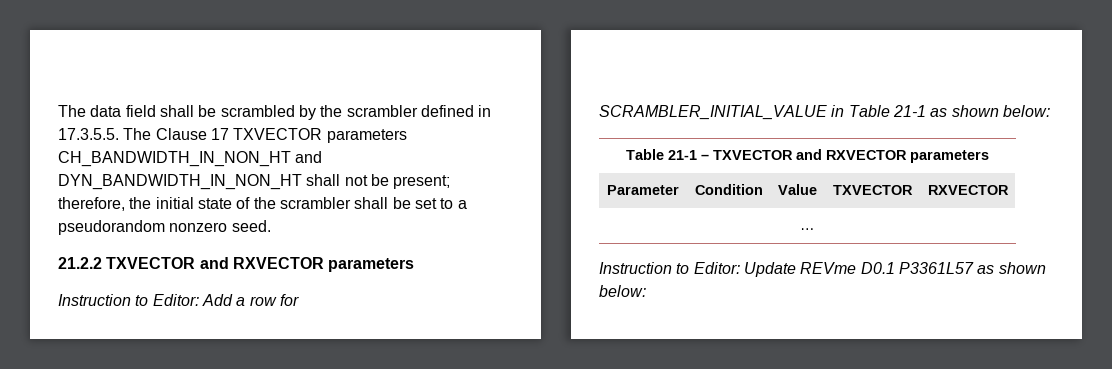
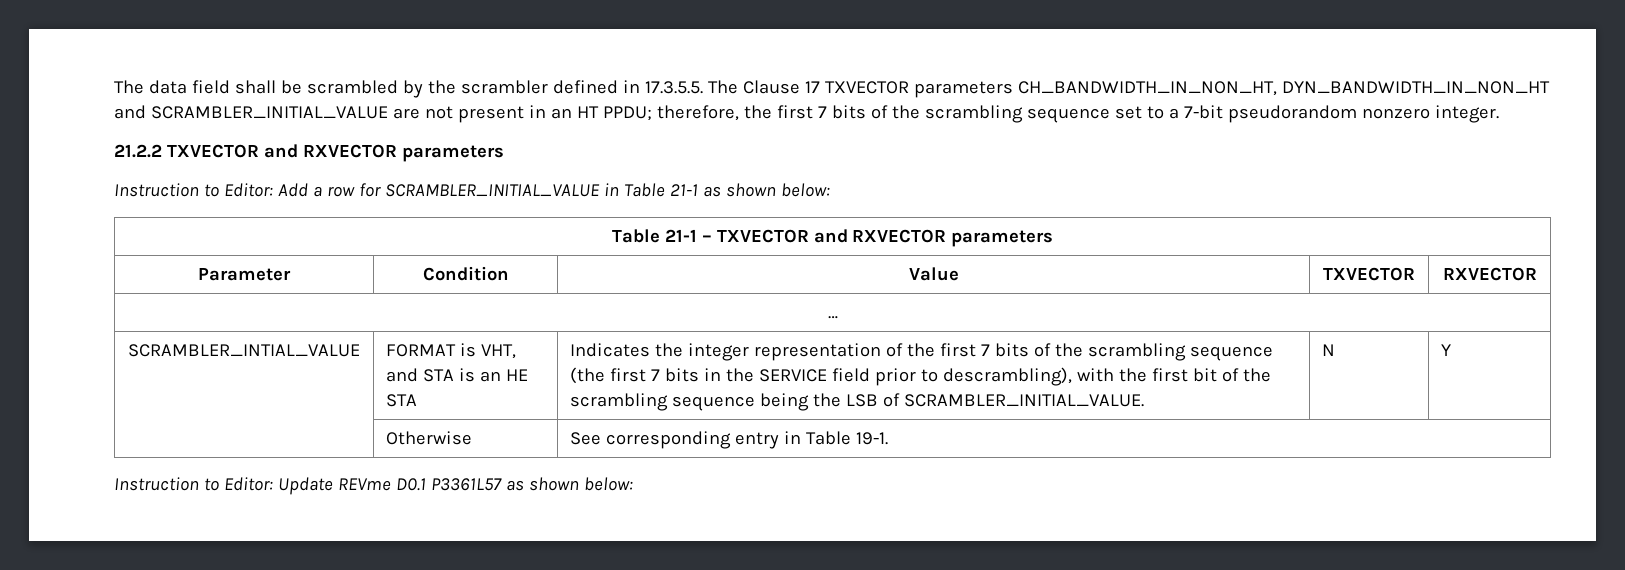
[58,151,323,167] [58,174,451,190] [58,197,411,211] CH_BANDWIDTH_IN_NON_HT and DYN_BANDWIDTH_IN_NON_HT shall not be present; therefore, the initial state of the scrambler shall be -> [1017,81,1550,96] [114,105,1110,123] CH_BANDWIDTH_IN_NON_HT, DYN_BANDWIDTH_IN_NON_HT and SCRAMBLER_INITIAL_VALUE are not present in an HT PPDU; therefore, the first 7 bits of the scrambling sequence
(467, 204) none -> [1183,105,1223,119] 7-bit
[231,220,271,232] seed. -> [1434,105,1499,123] integer.
(815, 229) none -> [128,344,360,357] [386,343,517,359] [386,368,529,382] [386,394,418,407] [570,343,1274,361] [570,367,1272,386] [570,393,1145,411] [1322,344,1336,356] [1441,344,1452,356] [386,431,473,445] [570,431,889,449] // SCRAMBLER_INTIAL_VALUE | FORMAT is VHT, and STA is an HE STA | Indicates the integer representation of the first 7 bits of the scrambling sequence (the first 7 bits in the SERVICE field prior to descrambling), with the first bit of the scrambling sequence being the LSB of SCRAMBLER_INITIAL_VALUE. | N | Y // | Otherwise | See corresponding entry in Table 19-1.

